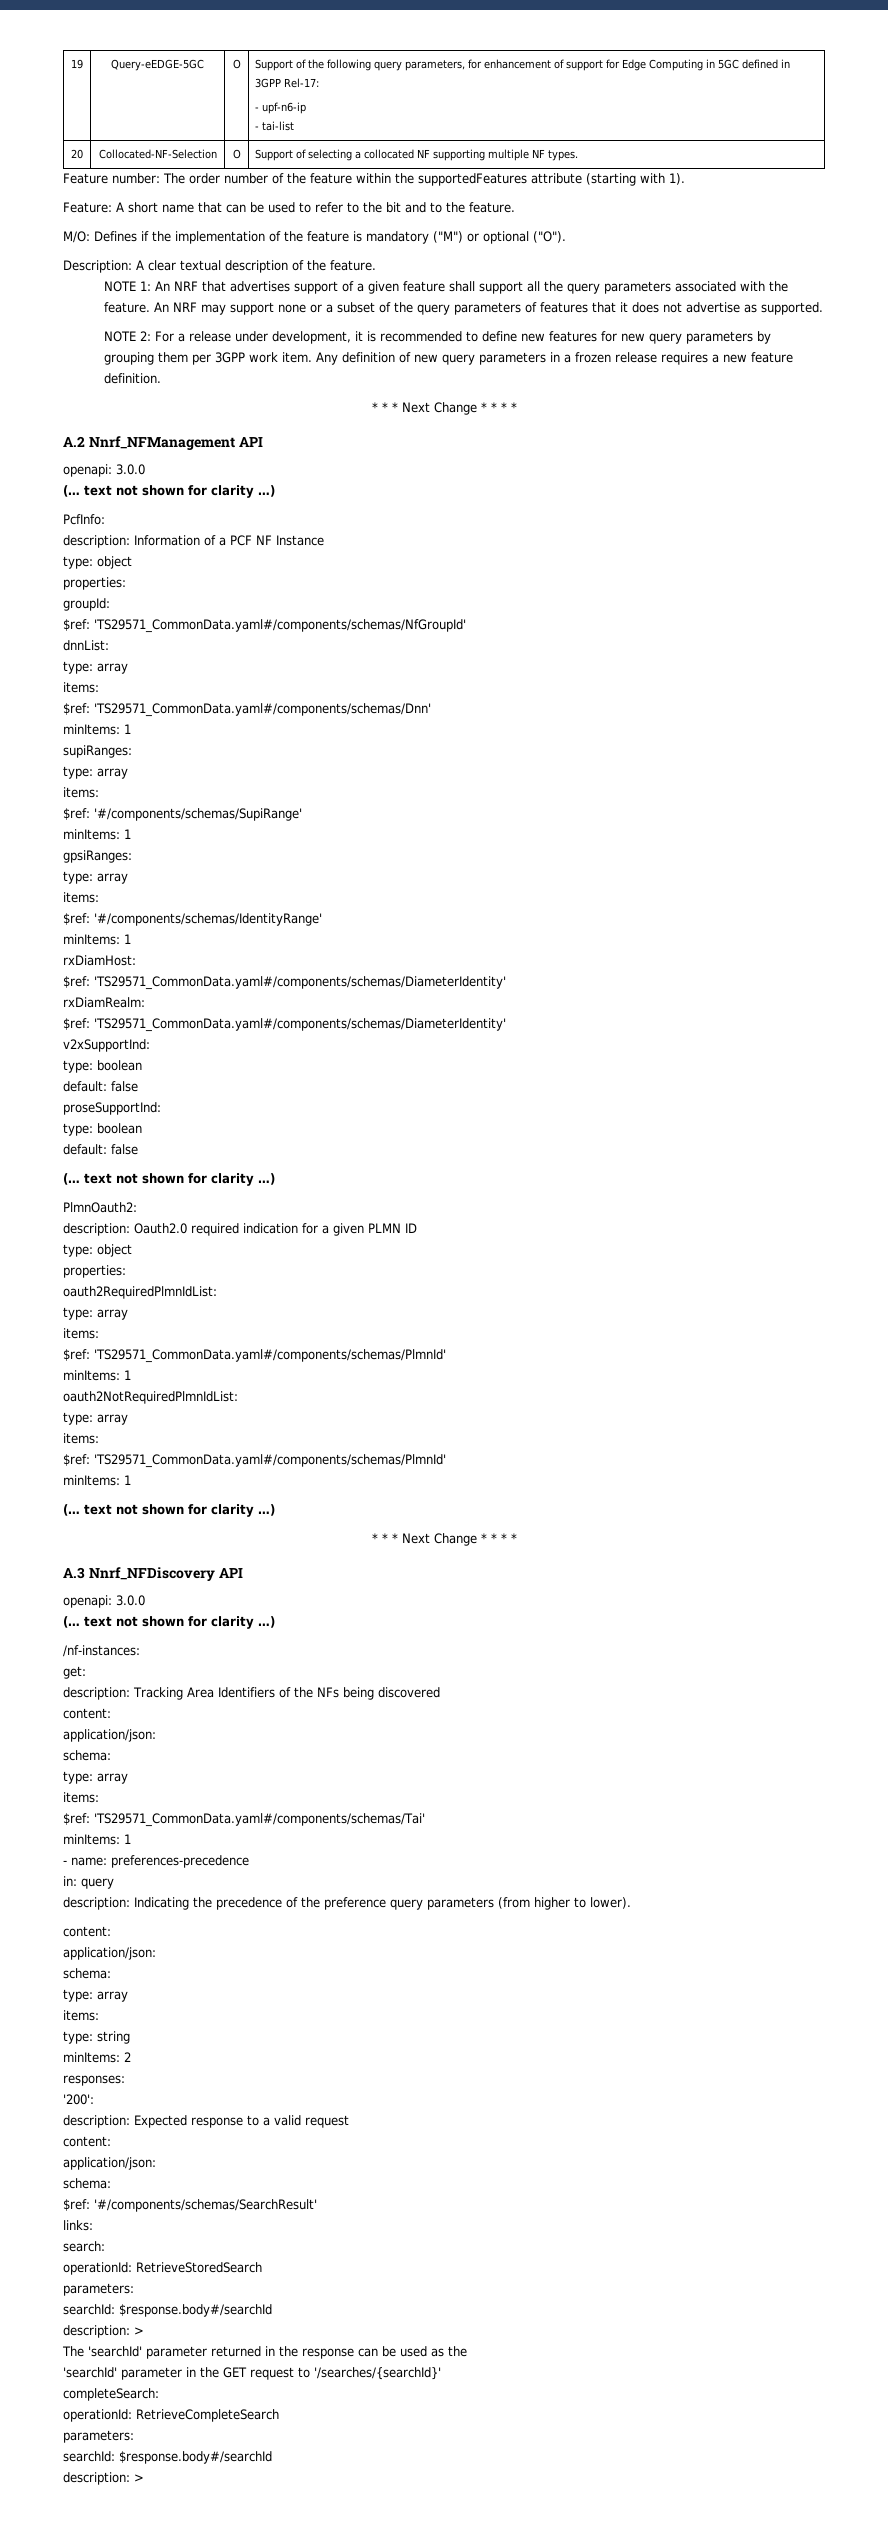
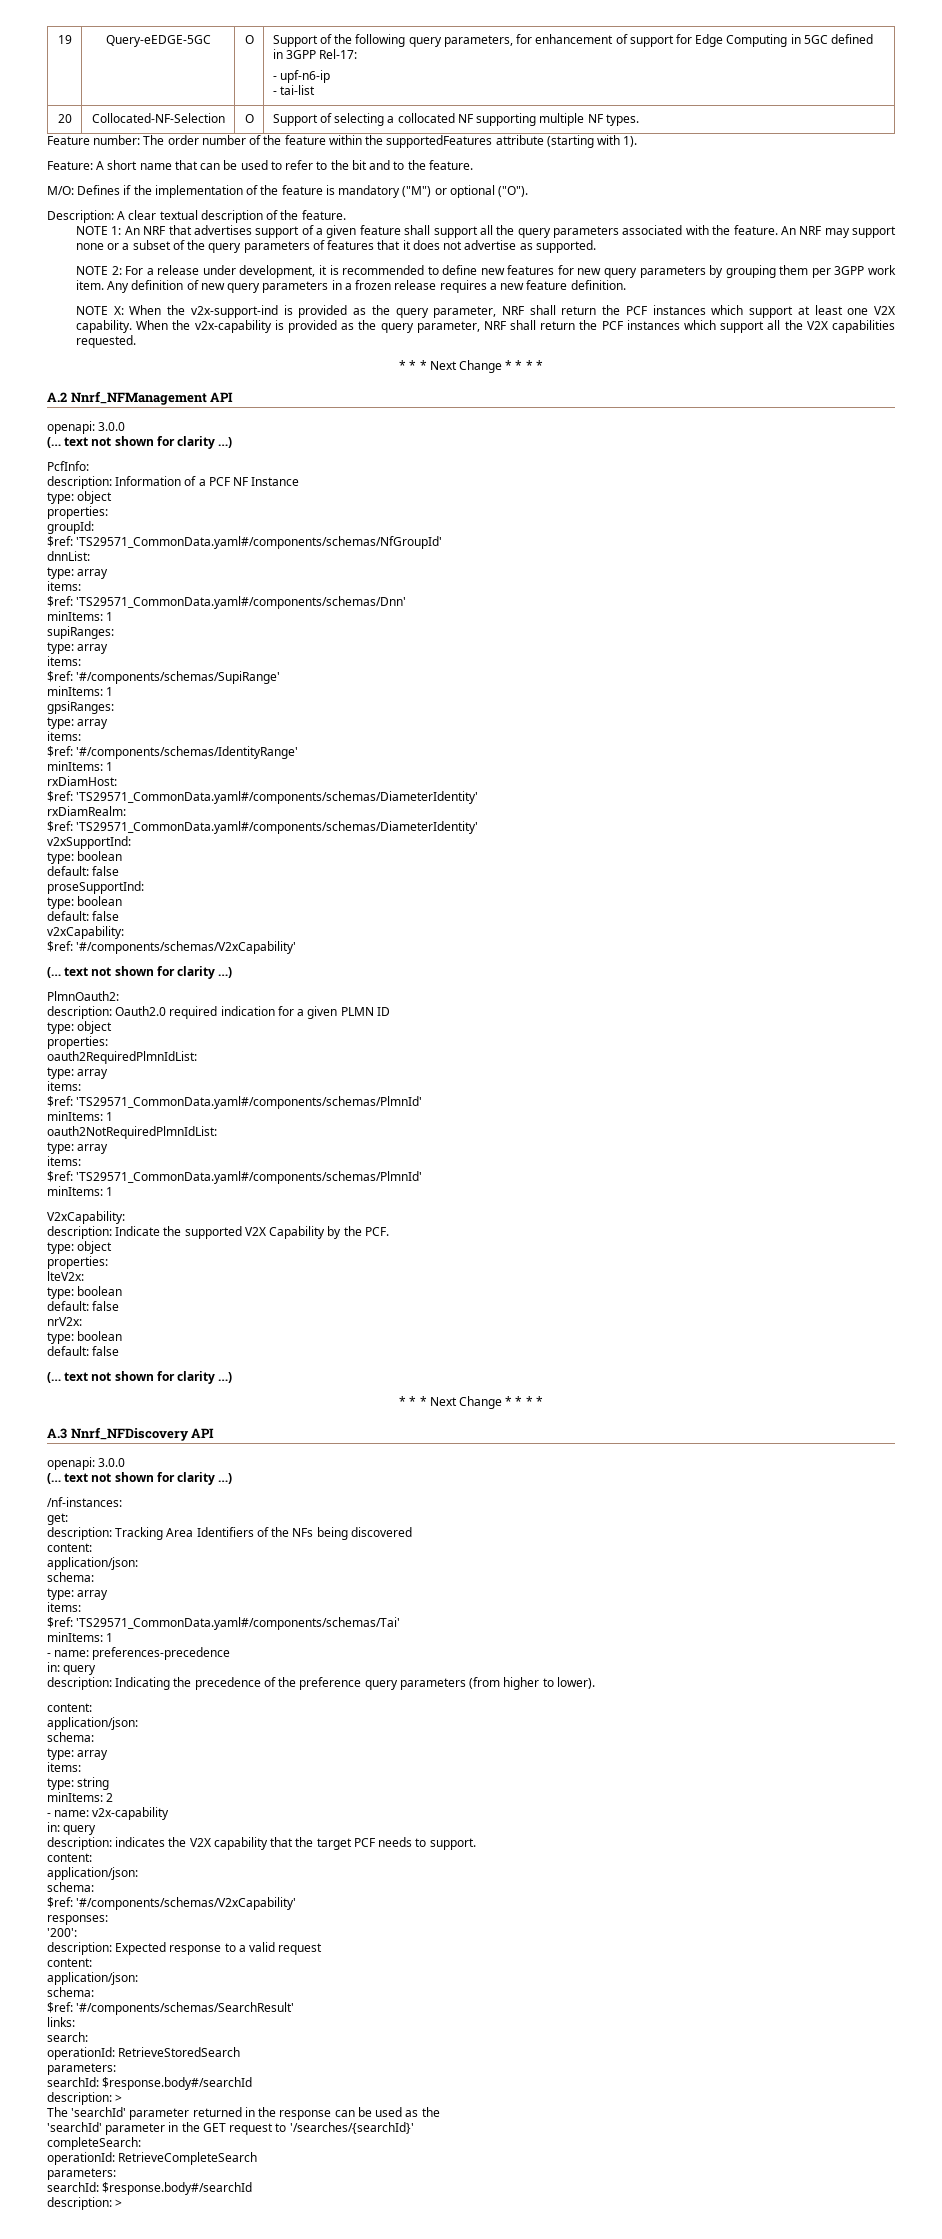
(162, 378) none -> [76,305,896,318] [76,320,895,333] [76,335,137,348] // NOTE X: When the v2x-support-ind is provided as the query parameter, NRF shall return the PCF instances which support at least one V2X capability. When the v2x-capability is provided as the query parameter, NRF shall return the PCF instances which support all the V2X capabilities requested.
(138, 1149) none -> [47,926,124,939] [47,941,297,954] // v2xCapability: // $ref: '#/components/schemas/V2xCapability'
(131, 1480) none -> [47,1211,125,1224] [47,1226,389,1239] [47,1241,113,1254] [47,1256,108,1269] [47,1271,84,1281] [47,1286,123,1299] [47,1301,120,1311] [47,1317,82,1326] [47,1331,123,1344] [47,1346,120,1356] // V2xCapability: // description: Indicate the supported V2X Capability by the PCF. // type: object // properties: // lteV2x: // type: boolean // default: false // nrV2x: // type: boolean // default: false
(131, 2057) none -> [47,1807,170,1820] [47,1822,97,1835] [47,1837,476,1850] [47,1853,92,1862] [47,1867,138,1880] [47,1882,94,1892] [47,1897,297,1910] // - name: v2x-capability // in: query // description: indicates the V2X capability that the target PCF needs to support. // content: // application/json: // schema: // $ref: '#/components/schemas/V2xCapability'

